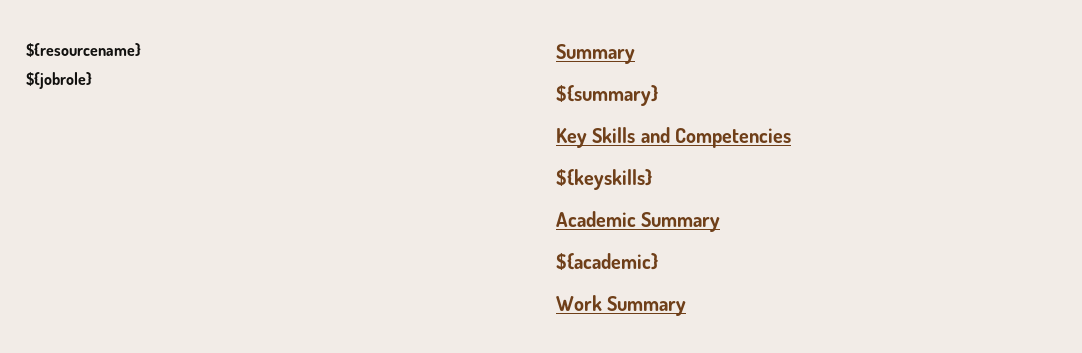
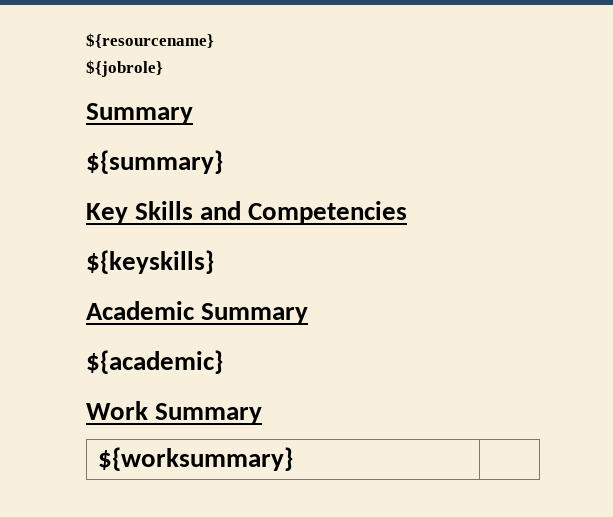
(687, 306) none -> [98,447,294,471] // ${worksummary} |

